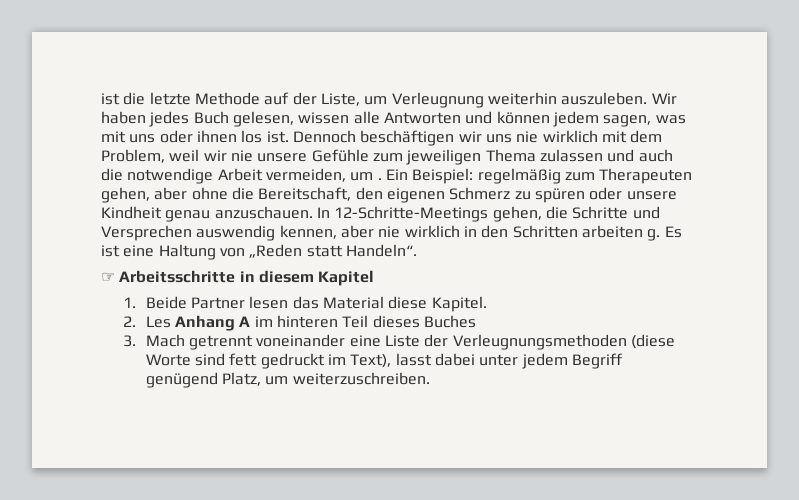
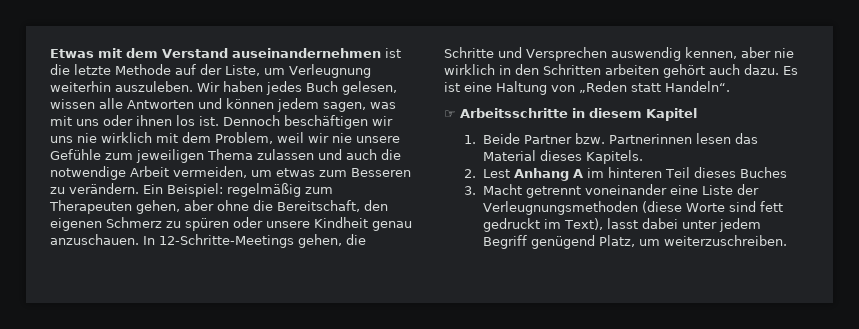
(101, 99) none -> [50,48,381,58] Etwas mit dem Verstand auseinandernehmen
[377,178,382,180] . -> [276,168,411,177] [50,183,139,194] etwas zum Besseren zu verändern.
[647,229,661,241] g. -> [663,64,779,78] gehört auch dazu.
(246, 303) none -> [575,133,693,144] bzw. Partnerinnen
[388,296,487,312] diese Kapitel. -> [540,150,644,164] dieses Kapitels.
[145,316,171,328] Les -> [483,169,511,178] Lest
[145,334,185,347] Mach -> [483,184,523,195] Macht

